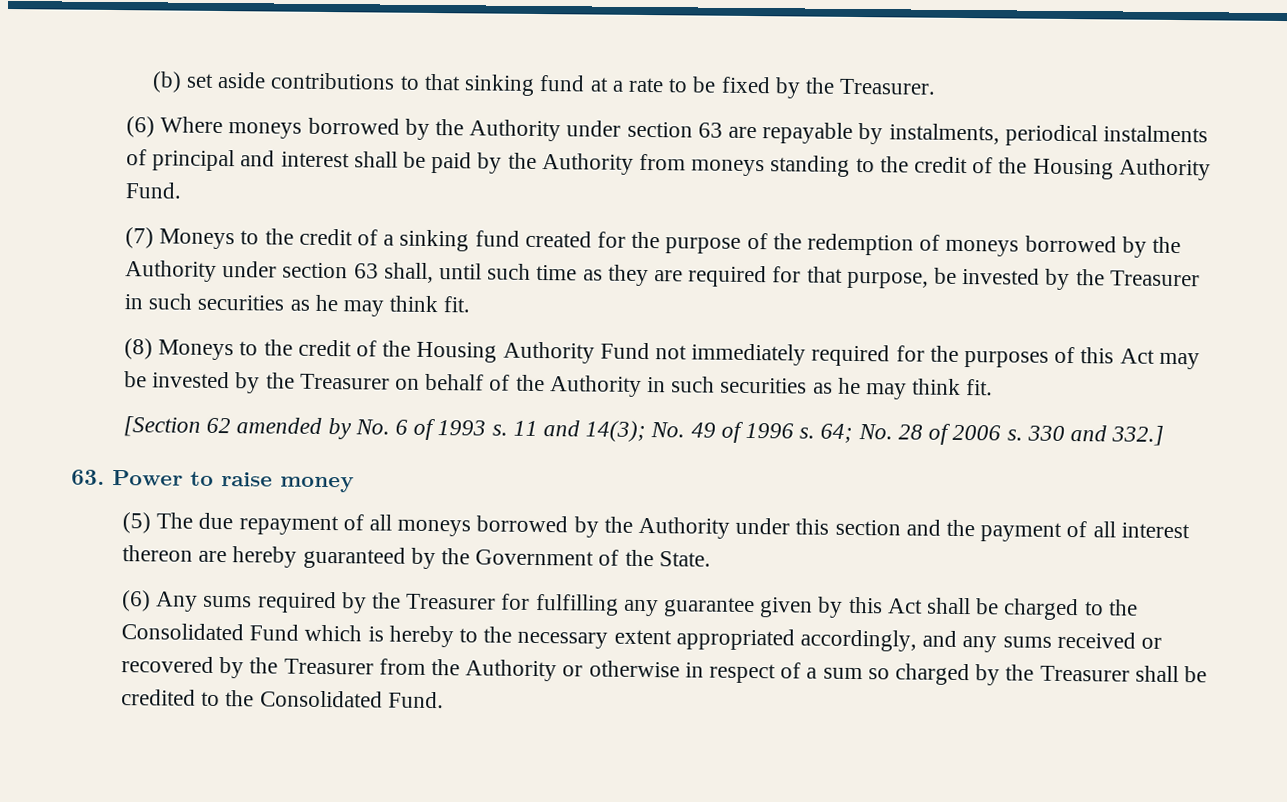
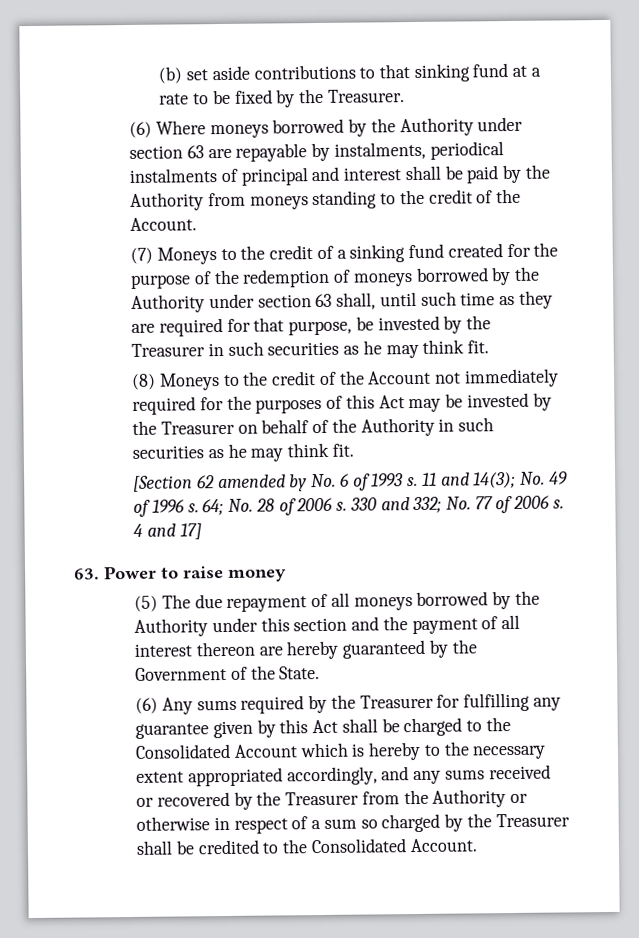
[1032,158,1211,181] [124,182,182,199] Housing Authority Fund. -> [130,217,198,231] Account.
[416,341,650,364] Housing Authority Fund -> [367,370,432,385] Account
[1111,425,1165,446] 332.] -> [412,495,564,514] [133,523,202,540] 332; No. 77 of 2006 s. 4 and 17]
[249,624,300,641] Fund -> [233,744,298,758] Account
[387,691,444,709] Fund. -> [409,838,478,853] Account.

